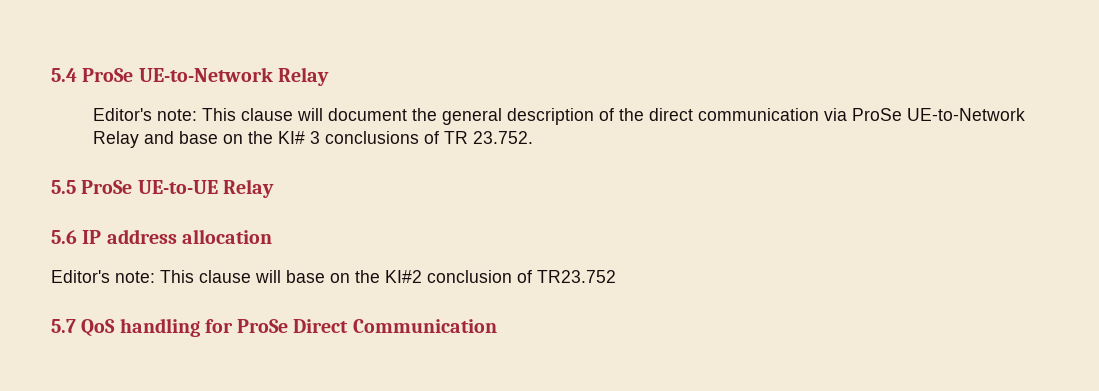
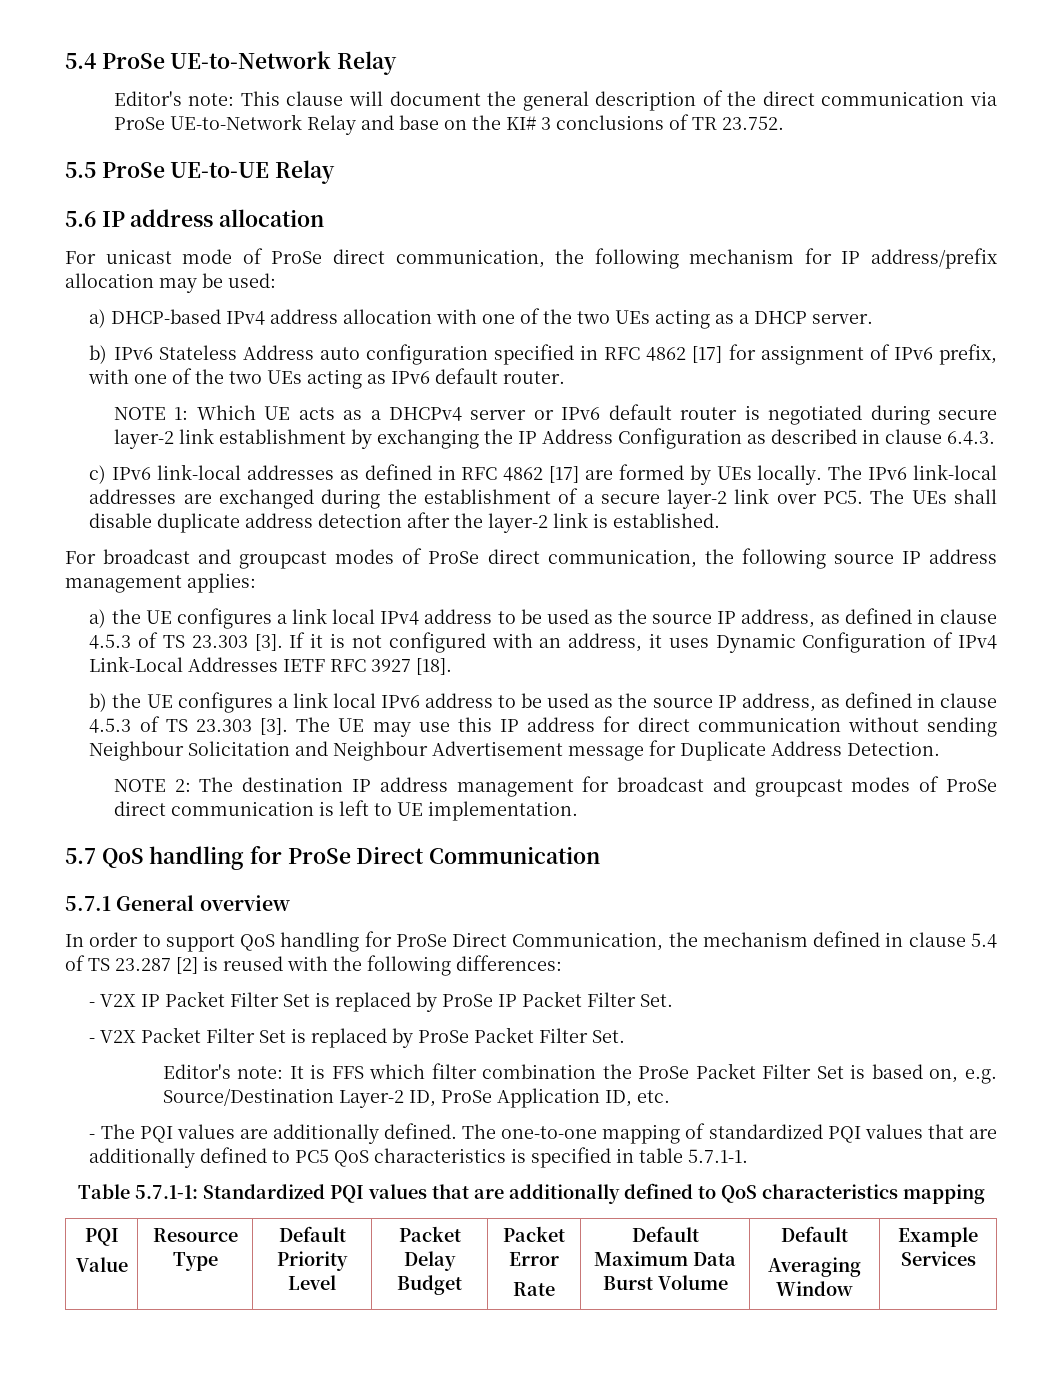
[51,270,616,283] Editor's note: This clause will base on the KI#2 conclusion of TR23.752 -> [65,248,998,269] [65,273,276,293] [89,308,874,329] [89,344,997,365] [88,368,566,389] [113,404,998,425] [113,428,995,449] [89,464,997,485] [89,488,998,509] [89,512,721,533] [65,548,998,569] [65,573,256,593] [89,608,998,629] [89,632,997,653] [89,656,453,675] [89,692,997,713] [89,716,997,737] [89,740,941,761] [113,776,997,797] [113,800,578,821] For unicast mode of ProSe direct communication, the following mechanism for IP address/prefix allocation may be used: // a) DHCP-based IPv4 address allocation with one of the two UEs acting as a DHCP server. // b) IPv6 Stateless Address auto configuration specified in RFC 4862 [17] for assignment of IPv6 prefix, with one of the two UEs acting as IPv6 default router. // NOTE 1: Which UE acts as a DHCPv4 server or IPv6 default router is negotiated during secure layer-2 link establishment by exchanging the IP Address Configuration as described in clause 6.4.3. // c) IPv6 link-local addresses as defined in RFC 4862 [17] are formed by UEs locally. The IPv6 link-local addresses are exchanged during the establishment of a secure layer-2 link over PC5. The UEs shall disable duplicate address detection after the layer-2 link is established. // For broadcast and groupcast modes of ProSe direct communication, the following source IP address management applies: // a) the UE configures a link local IPv4 address to be used as the source IP address, as defined in clause 4.5.3 of TS 23.303 [3]. If it is not configured with an address, it uses Dynamic Configuration of IPv4 Link-Local Addresses IETF RFC 3927 [18]. // b) the UE configures a link local IPv6 address to be used as the source IP address, as defined in clause 4.5.3 of TS 23.303 [3]. The UE may use this IP address for direct communication without sending Neighbour Solicitation and Neighbour Advertisement message for Duplicate Address Detection. // NOTE 2: The destination IP address management for broadcast and groupcast modes of ProSe direct communication is left to UE implementation.
(497, 326) none -> [65,895,290,911] [65,931,997,952] [65,955,562,976] [89,991,674,1012] [89,1027,626,1048] [162,1063,997,1084] [162,1088,670,1108] [89,1123,997,1144] [89,1147,749,1168] [77,1183,985,1204] [84,1228,119,1246] [75,1257,128,1272] [152,1228,238,1242] [172,1252,218,1271] [278,1226,346,1242] [277,1251,348,1271] [288,1275,336,1290] [398,1226,461,1242] [404,1251,456,1271] [397,1275,462,1295] [503,1226,565,1242] [509,1252,559,1266] [513,1282,555,1296] [631,1226,699,1242] [594,1251,736,1266] [602,1275,728,1290] [781,1226,848,1242] [768,1257,861,1277] [776,1281,853,1296] [898,1227,978,1247] [900,1251,976,1266] // 5.7.1 General overview // In order to support QoS handling for ProSe Direct Communication, the mechanism defined in clause 5.4 of TS 23.287 [2] is reused with the following differences: // - V2X IP Packet Filter Set is replaced by ProSe IP Packet Filter Set. // - V2X Packet Filter Set is replaced by ProSe Packet Filter Set. // Editor's note: It is FFS which filter combination the ProSe Packet Filter Set is based on, e.g. Source/Destination Layer-2 ID, ProSe Application ID, etc. // - The PQI values are additionally defined. The one-to-one mapping of standardized PQI values that are additionally defined to PC5 QoS characteristics is specified in table 5.7.1-1. // Table 5.7.1-1: Standardized PQI values that are additionally defined to QoS characteristics mapping // PQI // Value | Resource Type | Default Priority Level | Packet Delay Budget | Packet Error // Rate | Default Maximum Data Burst Volume | Default // Averaging Window | Example Services

